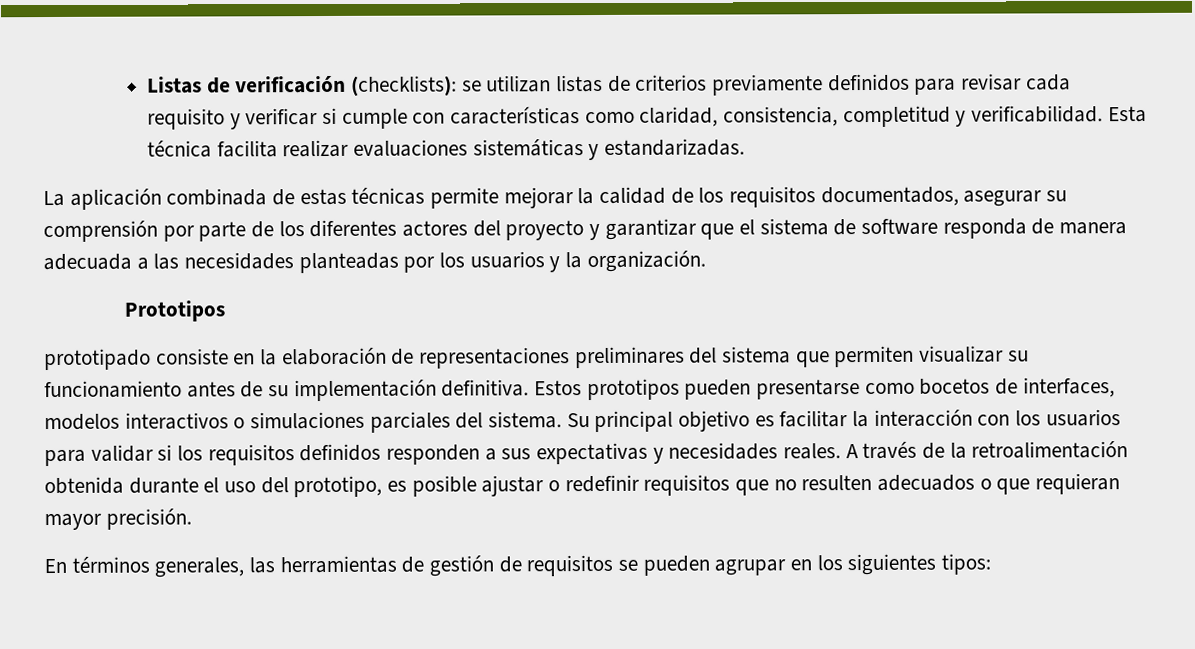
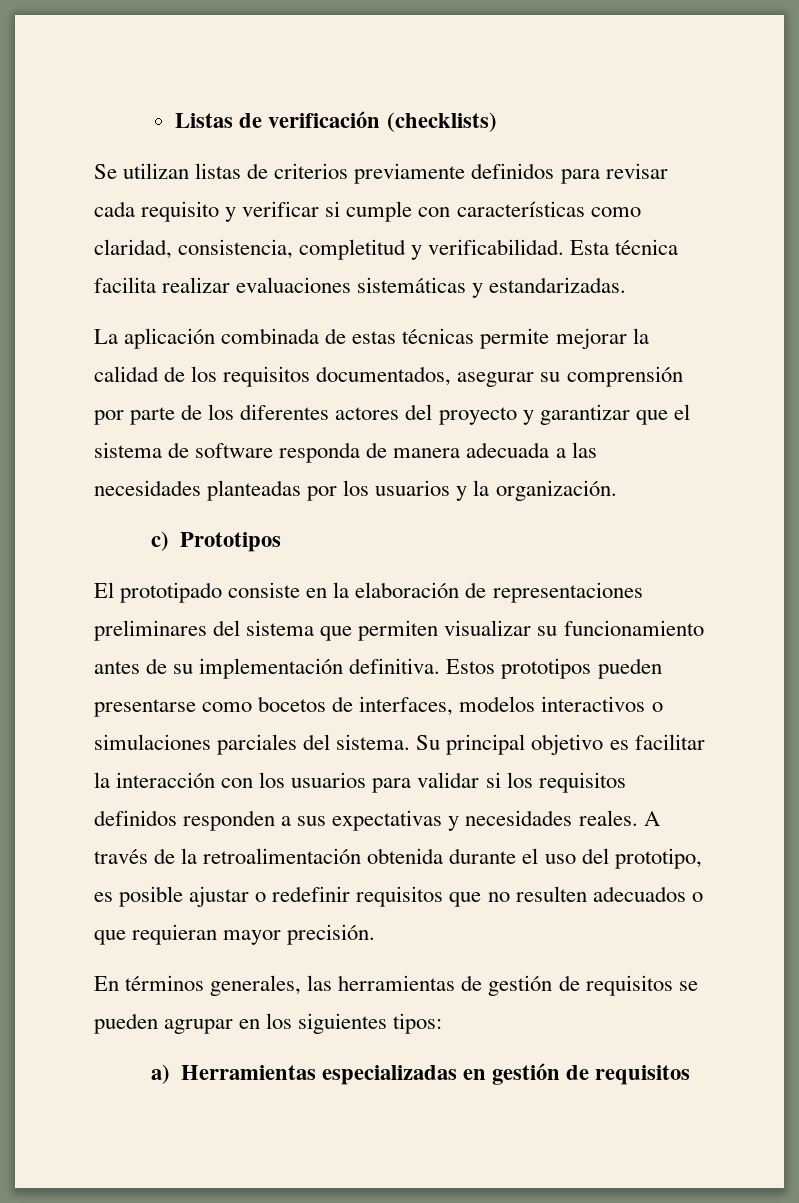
[351,75,482,96] (checklists): se -> [386,112,497,132] [94,164,117,179] (checklists) // Se
(706, 261) none -> [150,531,169,551] c)
(225, 311) none -> [94,582,114,598] El
(992, 564) none -> [150,1063,691,1085] // a) Herramientas especializadas en gestión de requisitos

